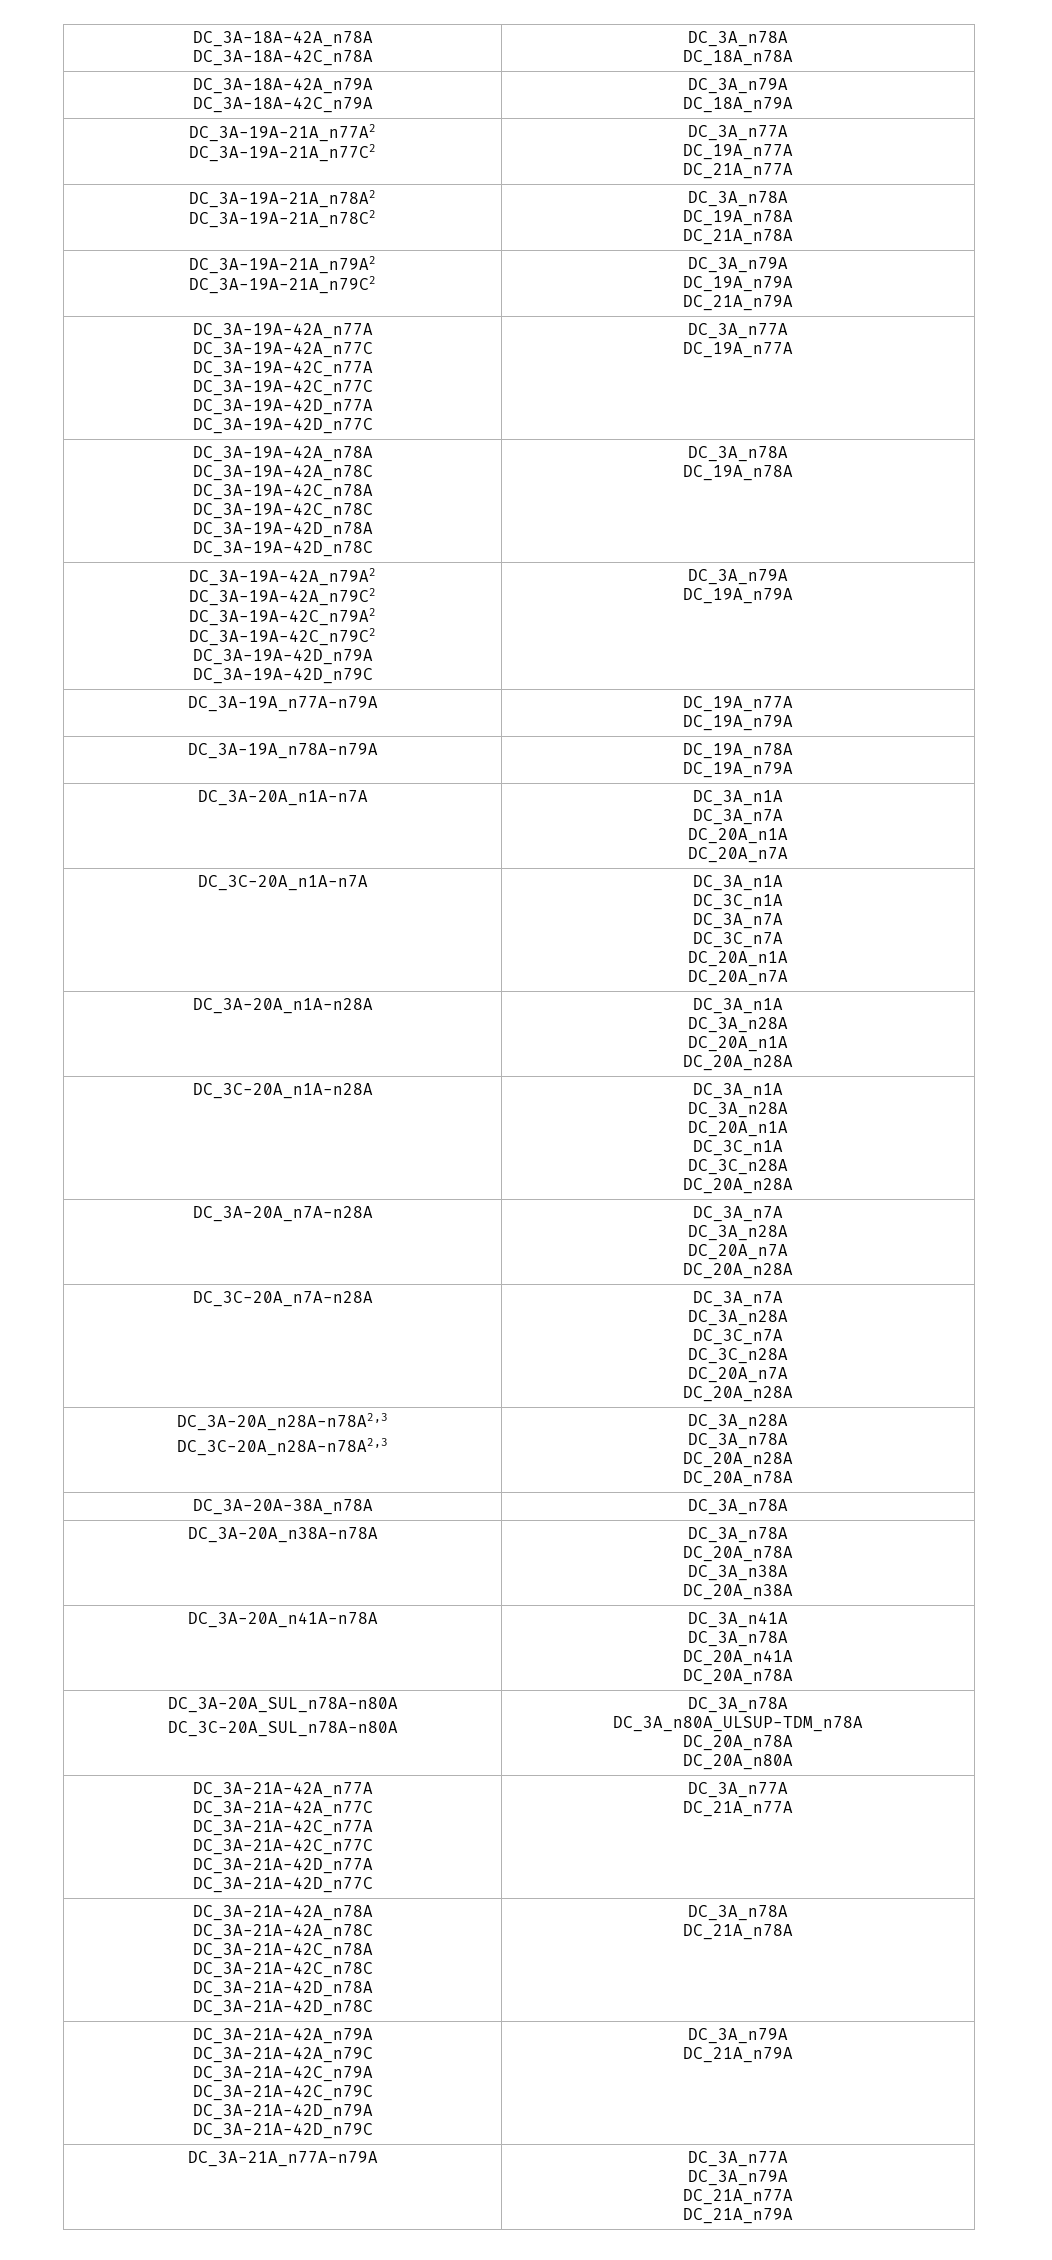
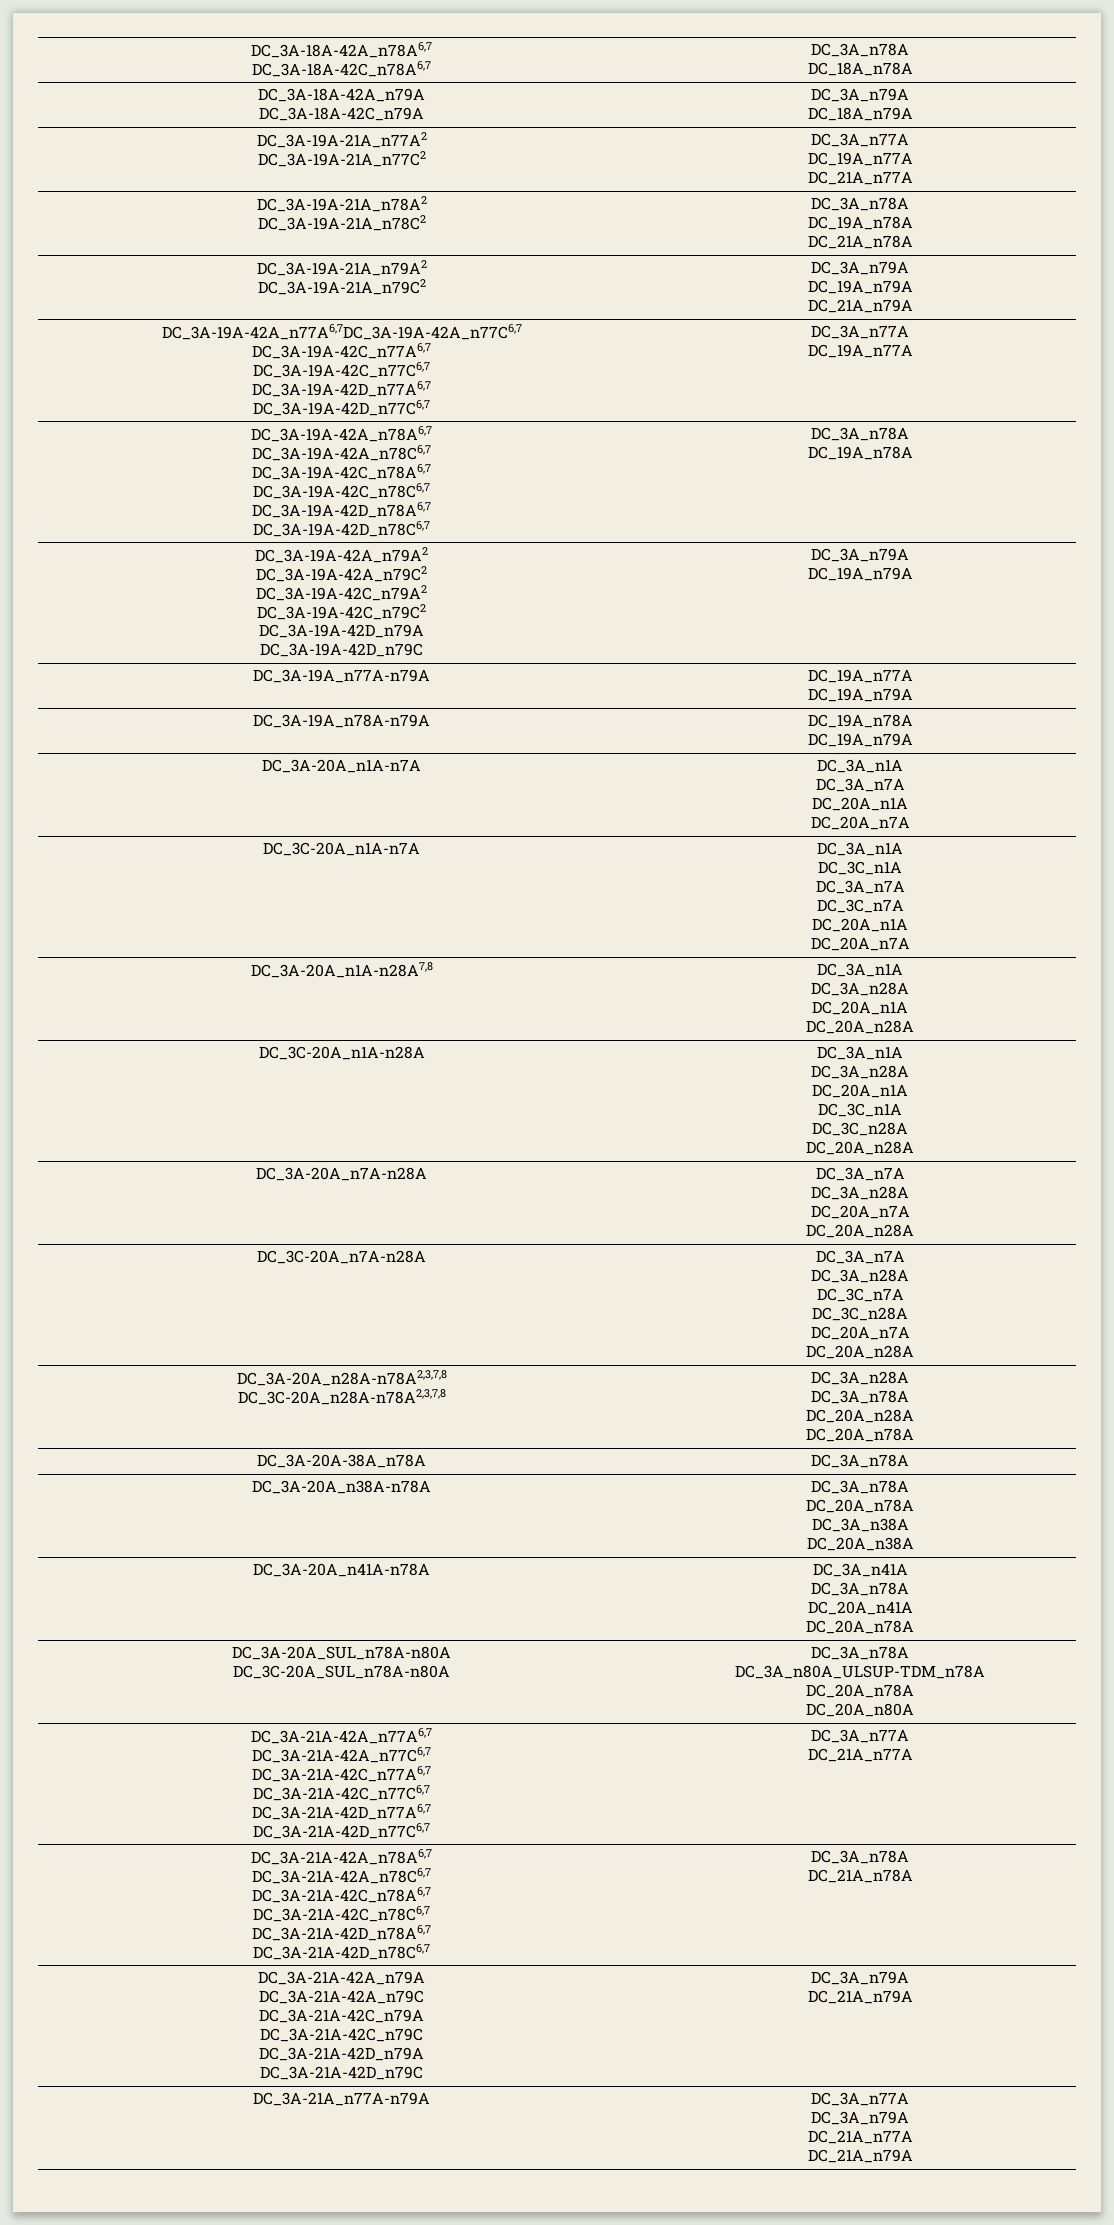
[192,31,373,47] [192,50,373,66] DC_3A-18A-42A_n78A // DC_3A-18A-42C_n78A -> [250,42,432,58] [251,61,431,77] DC_3A-18A-42A_n78A6,7 // DC_3A-18A-42C_n78A6,7
[192,323,373,339] [192,342,373,358] [192,361,373,377] [192,380,373,396] [192,399,373,415] [192,418,373,434] [688,323,788,339] [683,342,793,358] [192,446,373,462] [192,465,373,481] [192,484,373,500] [192,503,373,519] [192,522,373,538] [192,541,373,557] DC_3A-19A-42A_n77A // DC_3A-19A-42A_n77C // DC_3A-19A-42C_n77A // DC_3A-19A-42C_n77C // DC_3A-19A-42D_n77A // DC_3A-19A-42D_n77C | DC_3A_n77A // DC_19A_n77A // DC_3A-19A-42A_n78A // DC_3A-19A-42A_n78C // DC_3A-19A-42C_n78A // DC_3A-19A-42C_n78C // DC_3A-19A-42D_n78A // DC_3A-19A-42D_n78C -> [161,324,522,340] [251,343,431,359] [252,362,430,378] [251,381,431,397] [252,400,430,416] [811,325,909,339] [807,344,913,358] [250,426,432,442] [251,445,431,461] [251,464,431,480] [252,483,430,499] [251,502,431,518] [252,521,430,537] DC_3A-19A-42A_n77A6,7DC_3A-19A-42A_n77C6,7 // DC_3A-19A-42C_n77A6,7 // DC_3A-19A-42C_n77C6,7 // DC_3A-19A-42D_n77A6,7 // DC_3A-19A-42D_n77C6,7 | DC_3A_n77A // DC_19A_n77A // DC_3A-19A-42A_n78A6,7 // DC_3A-19A-42A_n78C6,7 // DC_3A-19A-42C_n78A6,7 // DC_3A-19A-42C_n78C6,7 // DC_3A-19A-42D_n78A6,7 // DC_3A-19A-42D_n78C6,7
[192,998,373,1014] DC_3A-20A_n1A-n28A -> [250,962,433,978] DC_3A-20A_n1A-n28A7,8
[177,1413,388,1431] [177,1438,388,1456] DC_3A-20A_n28A-n78A2,3 // DC_3C-20A_n28A-n78A2,3 -> [236,1370,447,1386] [237,1389,446,1405] DC_3A-20A_n28A-n78A2,3,7,8 // DC_3C-20A_n28A-n78A2,3,7,8
[192,1782,373,1798] [192,1801,373,1817] [192,1820,373,1836] [192,1839,373,1855] [192,1858,373,1874] [192,1877,373,1893] [688,1782,788,1798] [683,1801,793,1817] [192,1905,373,1921] [192,1924,373,1940] [192,1943,373,1959] [192,1962,373,1978] [192,1981,373,1997] [192,2000,373,2016] DC_3A-21A-42A_n77A // DC_3A-21A-42A_n77C // DC_3A-21A-42C_n77A // DC_3A-21A-42C_n77C // DC_3A-21A-42D_n77A // DC_3A-21A-42D_n77C | DC_3A_n77A // DC_21A_n77A // DC_3A-21A-42A_n78A // DC_3A-21A-42A_n78C // DC_3A-21A-42C_n78A // DC_3A-21A-42C_n78C // DC_3A-21A-42D_n78A // DC_3A-21A-42D_n78C -> [250,1728,432,1744] [251,1747,431,1763] [251,1766,431,1782] [252,1785,430,1801] [251,1804,431,1820] [252,1823,430,1839] [811,1729,909,1743] [807,1748,913,1762] [250,1849,432,1865] [251,1868,431,1884] [251,1887,431,1903] [252,1906,430,1922] [251,1925,431,1941] [252,1944,430,1960] DC_3A-21A-42A_n77A6,7 // DC_3A-21A-42A_n77C6,7 // DC_3A-21A-42C_n77A6,7 // DC_3A-21A-42C_n77C6,7 // DC_3A-21A-42D_n77A6,7 // DC_3A-21A-42D_n77C6,7 | DC_3A_n77A // DC_21A_n77A // DC_3A-21A-42A_n78A6,7 // DC_3A-21A-42A_n78C6,7 // DC_3A-21A-42C_n78A6,7 // DC_3A-21A-42C_n78C6,7 // DC_3A-21A-42D_n78A6,7 // DC_3A-21A-42D_n78C6,7

